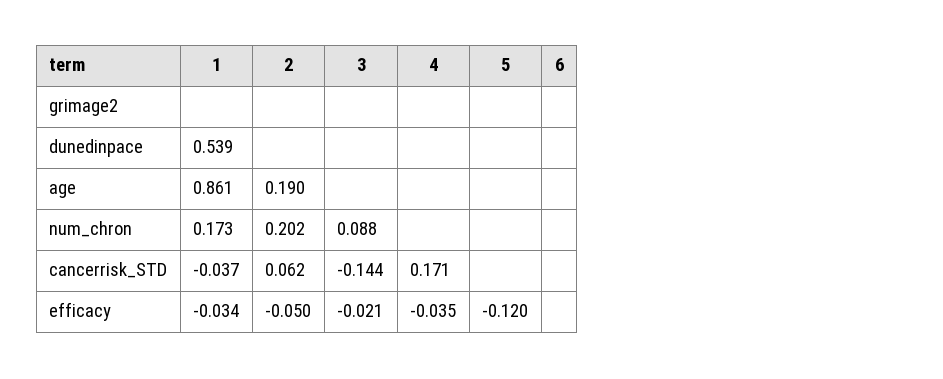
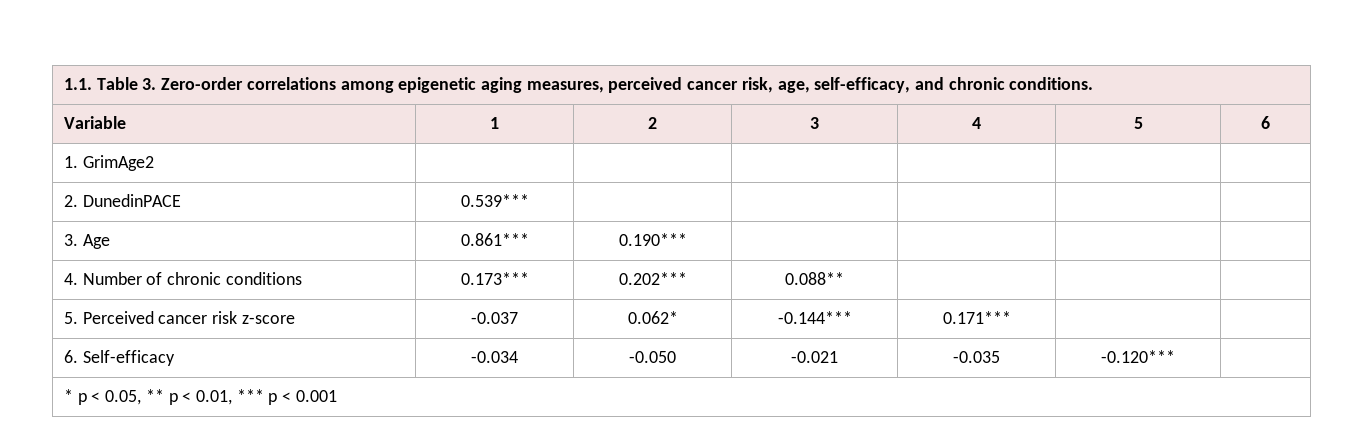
[48,58,85,71] term -> [63,77,1094,93] [63,116,126,129] 1.1. Table 3. Zero-order correlations among epigenetic aging measures, perceived cancer risk, age, self-efficacy, and chronic conditions. // Variable
[48,99,118,116] [48,139,143,157] [192,140,233,153] [48,184,76,198] [192,181,233,194] [264,181,305,194] [48,221,132,237] [192,222,233,235] [264,222,305,235] [336,222,377,235] [48,262,167,278] [192,263,239,276] [264,263,305,276] [336,263,383,276] [409,263,450,276] [48,302,111,321] [192,304,239,317] [264,304,311,317] [336,304,383,317] [409,304,456,317] [481,304,528,317] grimage2 | | | | | | // dunedinpace | 0.539 | | | | | // age | 0.861 | 0.190 | | | | // num_chron | 0.173 | 0.202 | 0.088 | | | // cancerrisk_STD | -0.037 | 0.062 | -0.144 | 0.171 | | // efficacy | -0.034 | -0.050 | -0.021 | -0.035 | -0.120 | -> [63,155,154,171] [63,194,181,207] [460,194,529,207] [63,234,110,249] [460,233,529,246] [618,233,687,246] [63,272,302,285] [460,272,529,285] [618,272,687,285] [785,272,844,285] [63,311,295,324] [471,312,518,324] [627,311,678,324] [777,311,852,324] [942,311,1011,324] [63,350,175,366] [471,351,518,363] [629,351,676,363] [791,351,838,363] [953,351,1000,363] [1101,350,1175,363] [63,389,337,405] 1. GrimAge2 | | | | | | // 2. DunedinPACE | 0.539*** | | | | | // 3. Age | 0.861*** | 0.190*** | | | | // 4. Number of chronic conditions | 0.173*** | 0.202*** | 0.088** | | | // 5. Perceived cancer risk z-score | -0.037 | 0.062* | -0.144*** | 0.171*** | | // 6. Self-efficacy | -0.034 | -0.050 | -0.021 | -0.035 | -0.120*** | // * p < 0.05, ** p < 0.01, *** p < 0.001

